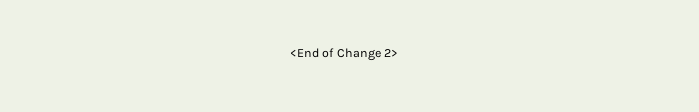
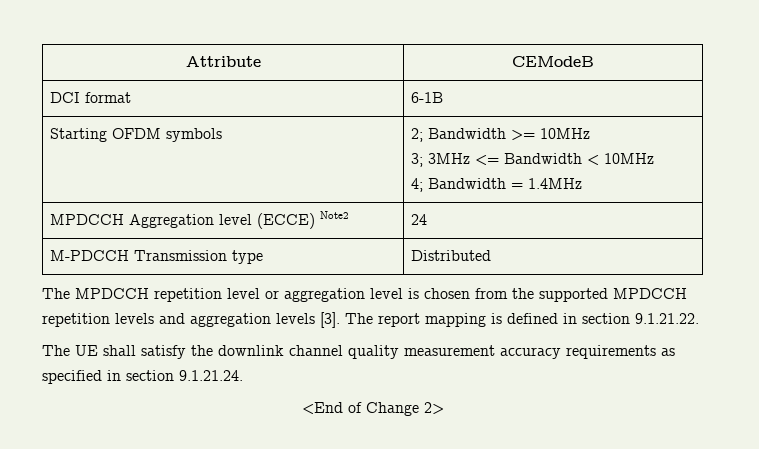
(289, 53) none -> [185,56,261,67] [512,56,594,67] [50,92,132,103] [411,92,444,103] [50,128,223,142] [411,128,591,142] [411,153,655,167] [411,178,583,192] [50,211,350,229] [411,214,428,225] [50,250,264,264] [411,250,492,261] [42,288,687,302] [42,312,699,328] [42,345,675,359] [42,370,243,384] Attribute | CEModeB // DCI format | 6-1B // Starting OFDM symbols | 2; Bandwidth >= 10MHz // 3; 3MHz <= Bandwidth < 10MHz // 4; Bandwidth = 1.4MHz // MPDCCH Aggregation level (ECCE) Note2 | 24 // M-PDCCH Transmission type | Distributed // The MPDCCH repetition level or aggregation level is chosen from the supported MPDCCH repetition levels and aggregation levels [3]. The report mapping is defined in section 9.1.21.22. // The UE shall satisfy the downlink channel quality measurement accuracy requirements as specified in section 9.1.21.24. //

